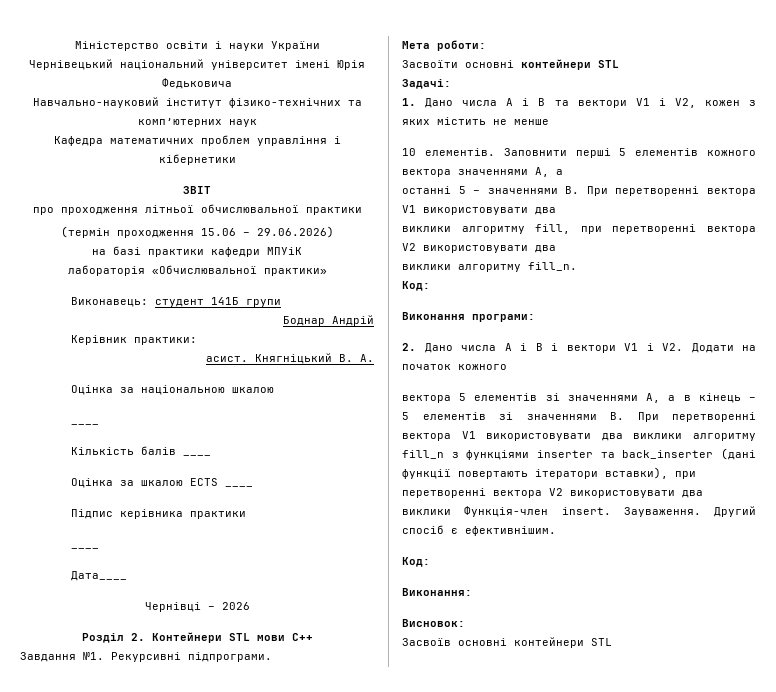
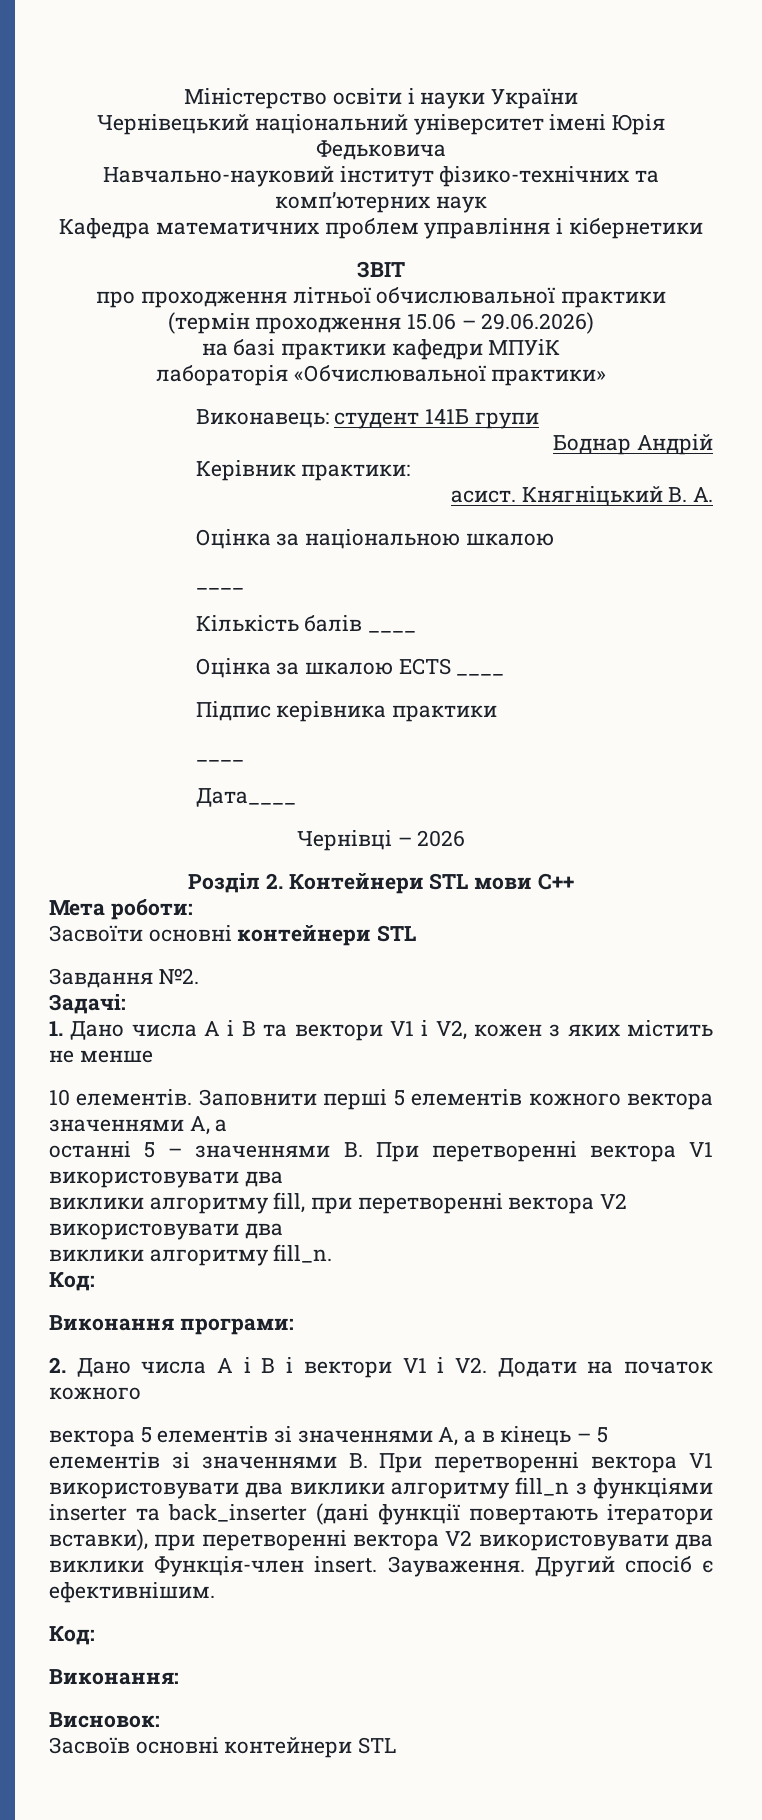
[20,652,272,662] // Завдання №1. Рекурсивні підпрограми. -> (574, 881) none
(619, 64) none -> [49,968,199,988] // Завдання №2.

